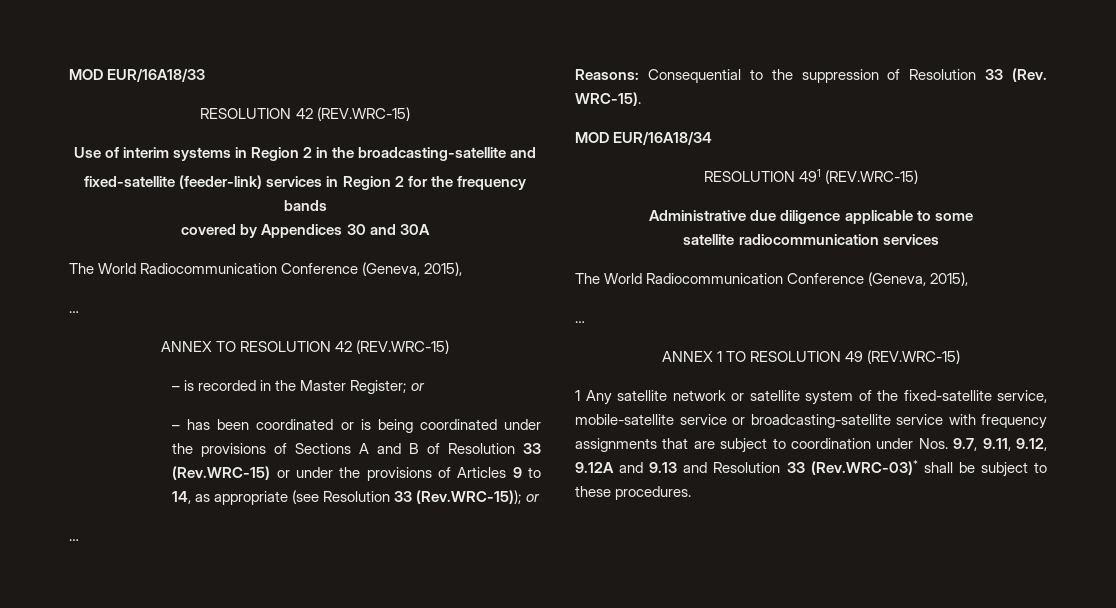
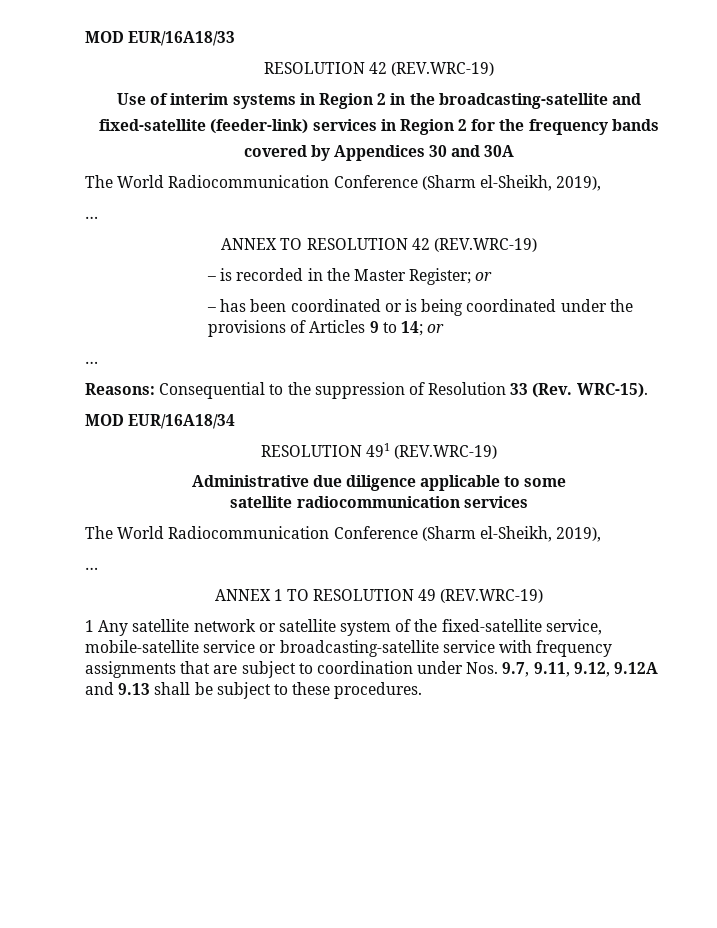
[316,107,410,121] (REV.WRC-15) -> [391,62,495,76] (REV.WRC-19)
[362,262,463,276] (Geneva, 2015), -> [421,175,602,191] (Sharm el-Sheikh, 2019),
[356,340,450,354] (REV.WRC-15) -> [433,238,537,252] (REV.WRC-19)
[295,443,541,454] [172,466,541,481] [172,490,522,505] Sections A and B of Resolution 33 (Rev.WRC-15) or under the provisions of Articles 9 to 14, as appropriate (see Resolution 33 (Rev.WRC-15)); -> [309,320,424,336] Articles 9 to 14;
[825,170,919,184] (REV.WRC-15) -> [394,445,498,459] (REV.WRC-19)
[868,272,969,286] (Geneva, 2015), -> [421,526,602,542] (Sharm el-Sheikh, 2019),
[867,350,961,364] (REV.WRC-15) -> [440,589,544,603] (REV.WRC-19)
[683,460,918,475] and Resolution 33 (Rev.WRC-03)* -> (151, 689) none

